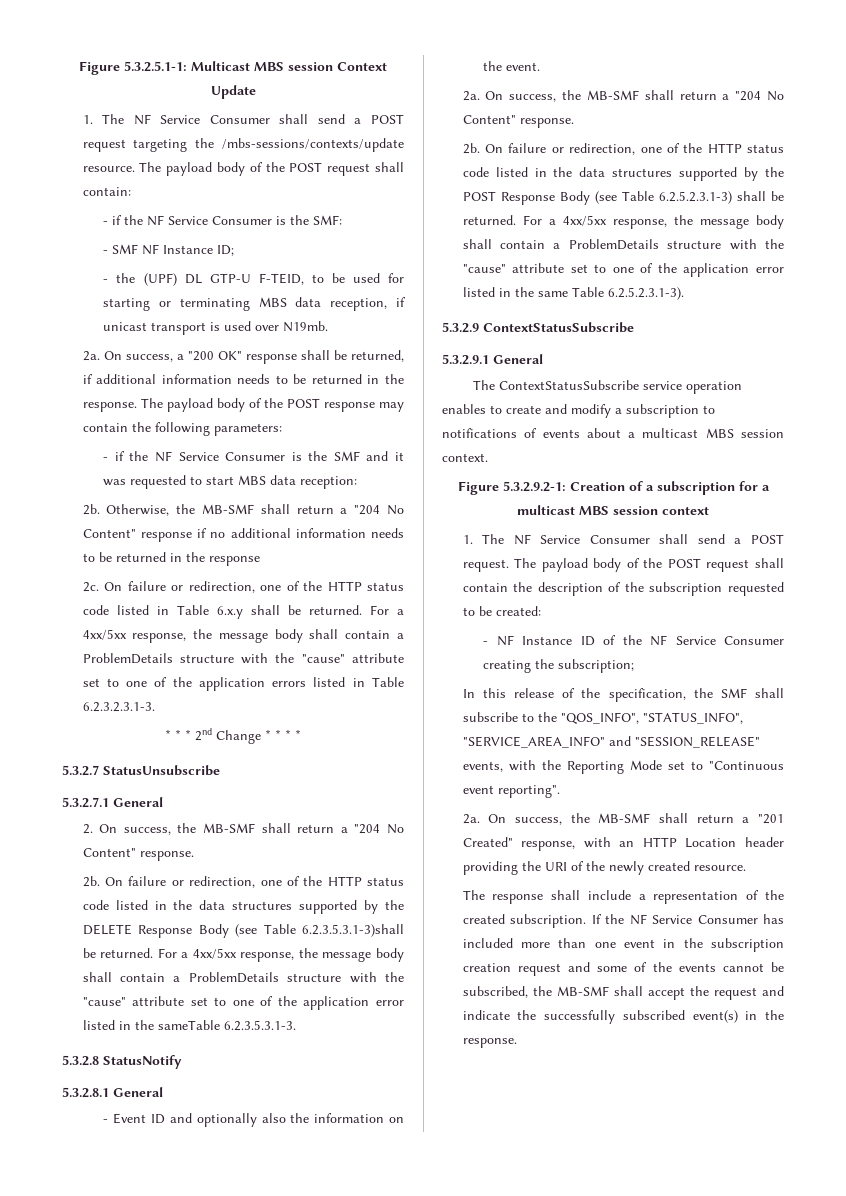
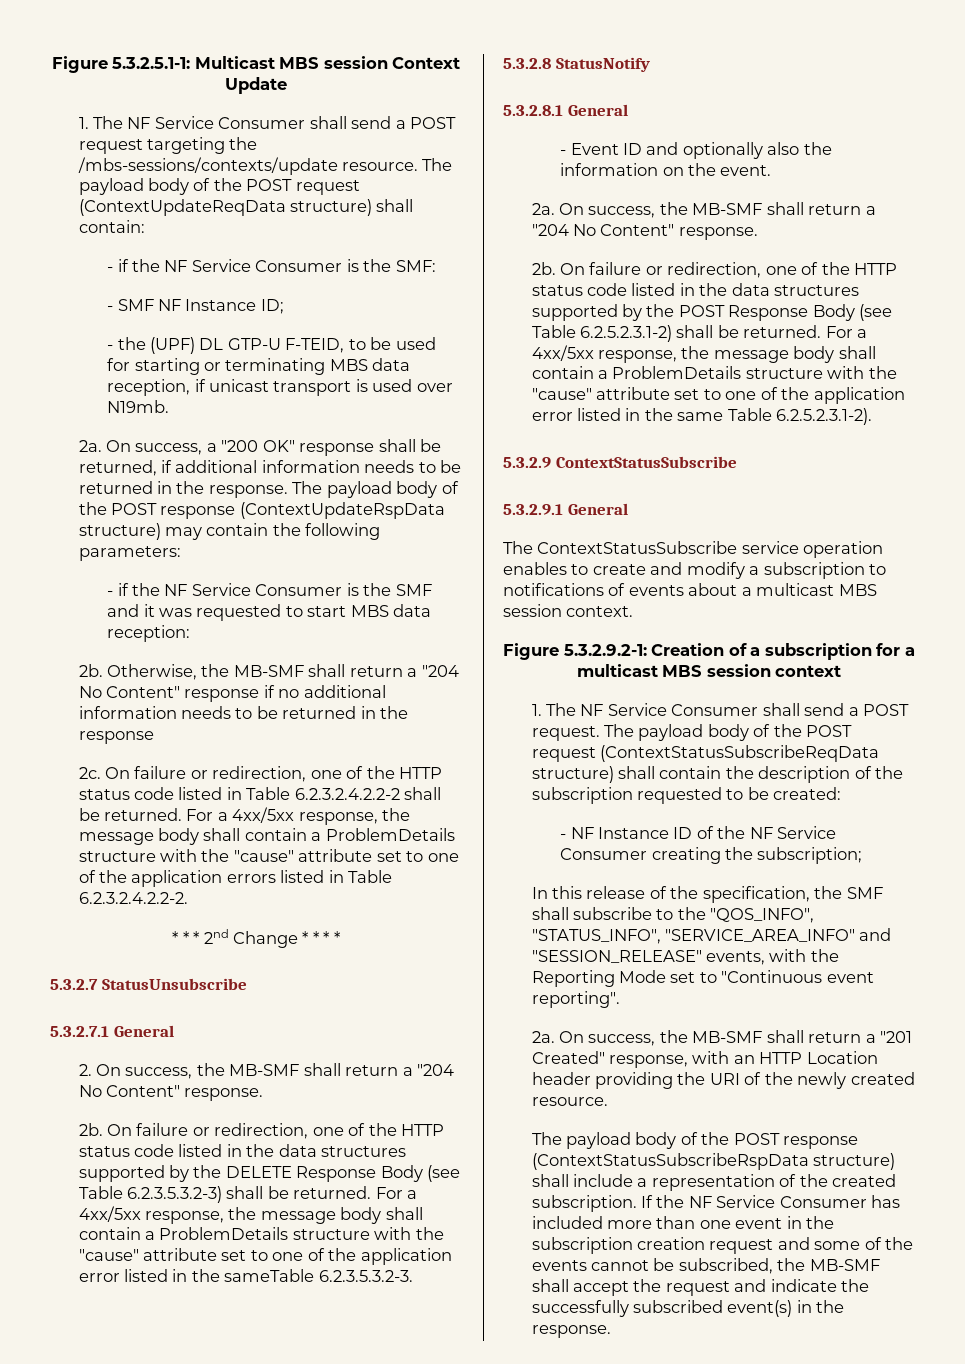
(371, 169) none -> [78,199,372,216] (ContextUpdateReqData structure)
(375, 407) none -> [239,502,445,519] [78,523,161,540] (ContextUpdateRspData structure)
[216,606,243,619] 6.x.y -> [294,788,400,800] 6.2.3.2.4.2.2-2
[82,702,155,712] 6.2.3.2.3.1-3. -> [78,892,188,904] 6.2.3.2.4.2.2-2.
[302,924,404,937] 6.2.3.5.3.1-3)shall -> [126,1186,264,1203] 6.2.3.5.3.2-3) shall
[223,1020,296,1031] 6.2.3.5.3.1-3. -> [318,1270,413,1282] 6.2.3.5.3.2-3.
[658,191,732,204] 6.2.5.2.3.1-3) -> [579,325,672,342] 6.2.5.2.3.1-2)
[607,287,684,300] 6.2.5.2.3.1-3). -> [776,408,873,425] 6.2.5.2.3.1-2).
(750, 565) none -> [599,745,879,762] [531,766,614,783] (ContextStatusSubscribeReqData structure)
[492,894,544,904] response -> [565,1132,859,1149] [531,1153,895,1170] payload body of the POST response (ContextStatusSubscribeRspData structure)

